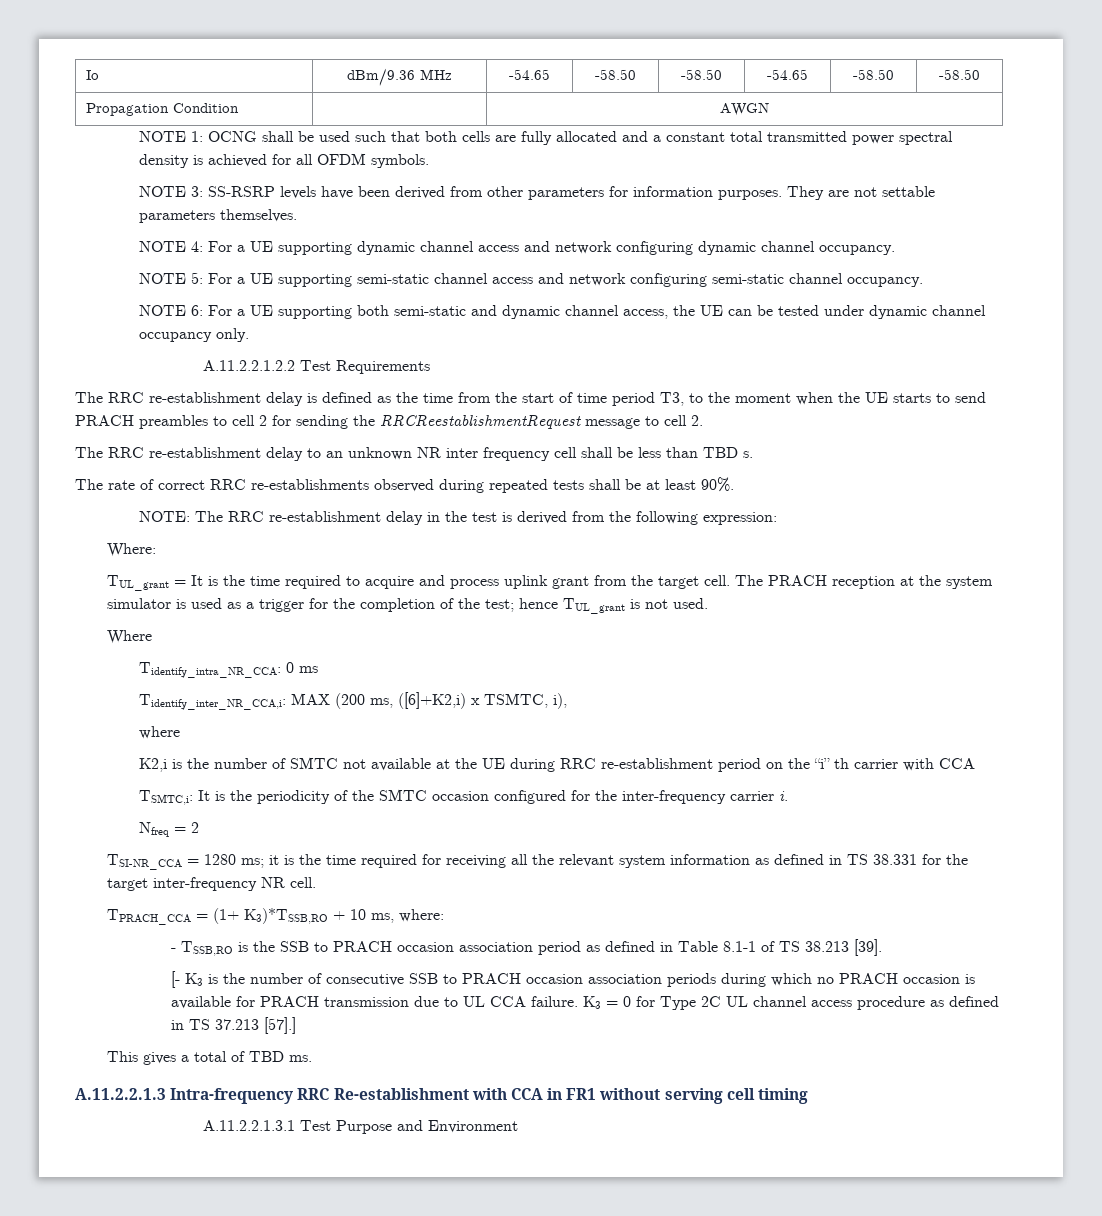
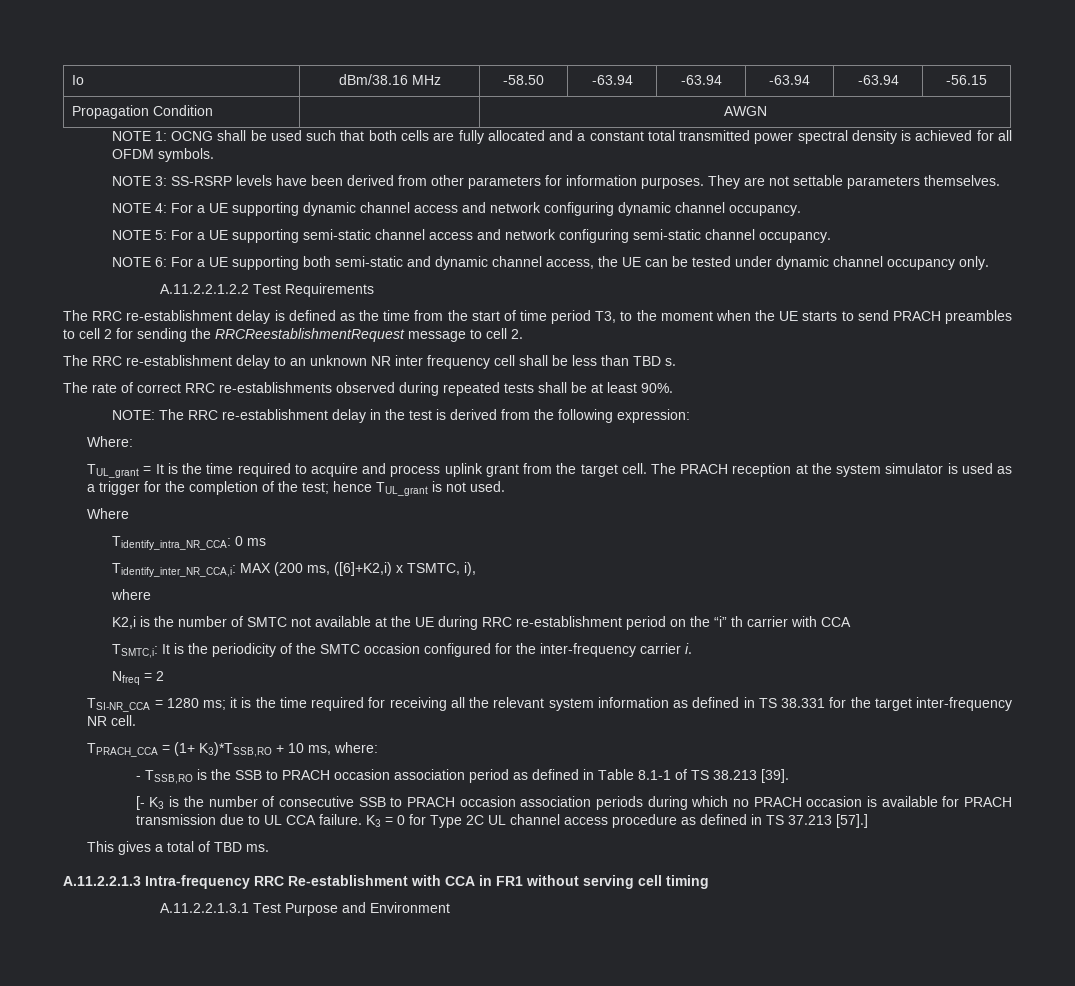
[347,68,415,86] dBm/9.36 -> [338,74,408,85] dBm/38.16
[509,69,550,80] [595,69,636,80] [680,69,722,80] [766,69,808,80] [852,69,894,80] [938,69,980,80] | -54.65 | -58.50 | -58.50 | -54.65 | -58.50 | -58.50 -> [503,75,544,85] [591,75,633,85] [680,75,722,85] [769,75,810,85] [857,75,899,85] [946,75,987,85] | -58.50 | -63.94 | -63.94 | -63.94 | -63.94 | -56.15

